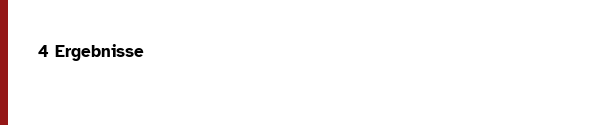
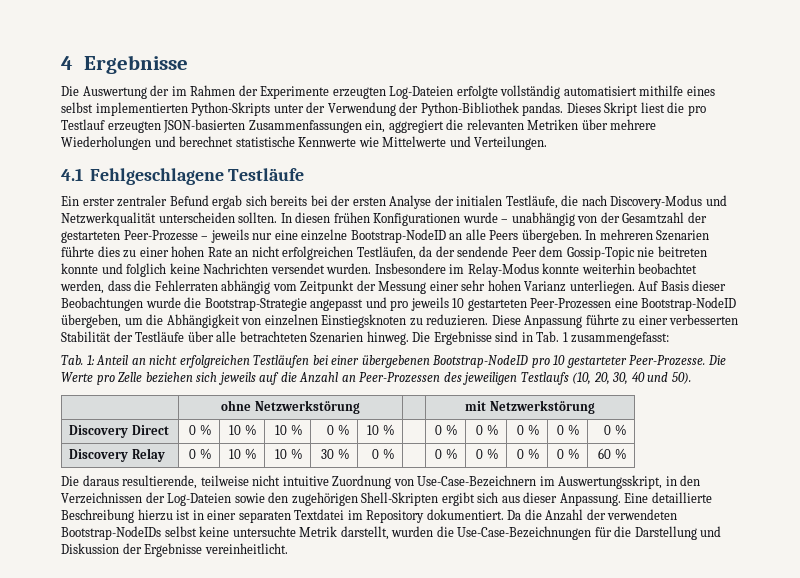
(145, 52) none -> [61,85,715,99] [61,102,706,116] [61,119,657,133] [61,136,548,150] [61,168,305,185] [61,195,727,209] [61,212,707,226] [61,229,710,243] [61,246,707,260] [61,263,698,277] [60,280,727,294] [61,297,737,311] [61,314,739,328] [61,331,670,345] [61,355,726,368] [61,372,691,385] [221,400,360,414] [465,400,595,414] [69,425,169,438] [189,424,212,435] [229,424,257,435] [275,424,303,435] [327,424,350,435] [367,424,395,435] [435,424,458,435] [476,424,499,435] [517,424,540,435] [557,424,580,435] [604,424,627,435] [69,448,165,462] [189,448,212,459] [229,448,257,459] [275,448,303,459] [321,448,350,459] [372,448,395,459] [435,448,458,459] [476,448,499,459] [517,448,540,459] [557,448,580,459] [598,448,627,459] [61,475,701,489] [61,492,712,506] [61,509,678,523] [61,526,722,540] [61,543,288,557] // Die Auswertung der im Rahmen der Experimente erzeugten Log-Dateien erfolgte vollständig automatisiert mithilfe eines selbst implementierten Python-Skripts unter der Verwendung der Python-Bibliothek pandas. Dieses Skript liest die pro Testlauf erzeugten JSON-basierten Zusammenfassungen ein, aggregiert die relevanten Metriken über mehrere Wiederholungen und berechnet statistische Kennwerte wie Mittelwerte und Verteilungen. // 4.1 Fehlgeschlagene Testläufe // Ein erster zentraler Befund ergab sich bereits bei der ersten Analyse der initialen Testläufe, die nach Discovery-Modus und Netzwerkqualität unterscheiden sollten. In diesen frühen Konfigurationen wurde – unabhängig von der Gesamtzahl der gestarteten Peer-Prozesse – jeweils nur eine einzelne Bootstrap-NodeID an alle Peers übergeben. In mehreren Szenarien führte dies zu einer hohen Rate an nicht erfolgreichen Testläufen, da der sendende Peer dem Gossip-Topic nie beitreten konnte und folglich keine Nachrichten versendet wurden. Insbesondere im Relay-Modus konnte weiterhin beobachtet werden, dass die Fehlerraten abhängig vom Zeitpunkt der Messung einer sehr hohen Varianz unterliegen. Auf Basis dieser Beobachtungen wurde die Bootstrap-Strategie angepasst und pro jeweils 10 gestarteten Peer-Prozessen eine Bootstrap-NodeID übergeben, um die Abhängigkeit von einzelnen Einstiegsknoten zu reduzieren. Diese Anpassung führte zu einer verbesserten Stabilität der Testläufe über alle betrachteten Szenarien hinweg. Die Ergebnisse sind in Tab. 1 zusammengefasst: // Tab. 1: Anteil an nicht erfolgreichen Testläufen bei einer übergebenen Bootstrap-NodeID pro 10 gestarteter Peer-Prozesse. Die Werte pro Zelle beziehen sich jeweils auf die Anzahl an Peer-Prozessen des jeweiligen Testlaufs (10, 20, 30, 40 und 50). // | ohne Netzwerkstörung | | mit Netzwerkstörung // Discovery Direct | 0 % | 10 % | 10 % | 0 % | 10 % | | 0 % | 0 % | 0 % | 0 % | 0 % // Discovery Relay | 0 % | 10 % | 10 % | 30 % | 0 % | | 0 % | 0 % | 0 % | 0 % | 60 % // Die daraus resultierende, teilweise nicht intuitive Zuordnung von Use-Case-Bezeichnern im Auswertungsskript, in den Verzeichnissen der Log-Dateien sowie den zugehörigen Shell-Skripten ergibt sich aus dieser Anpassung. Eine detaillierte Beschreibung hierzu ist in einer separaten Textdatei im Repository dokumentiert. Da die Anzahl der verwendeten Bootstrap-NodeIDs selbst keine untersuchte Metrik darstellt, wurden die Use-Case-Bezeichnungen für die Darstellung und Diskussion der Ergebnisse vereinheitlicht.

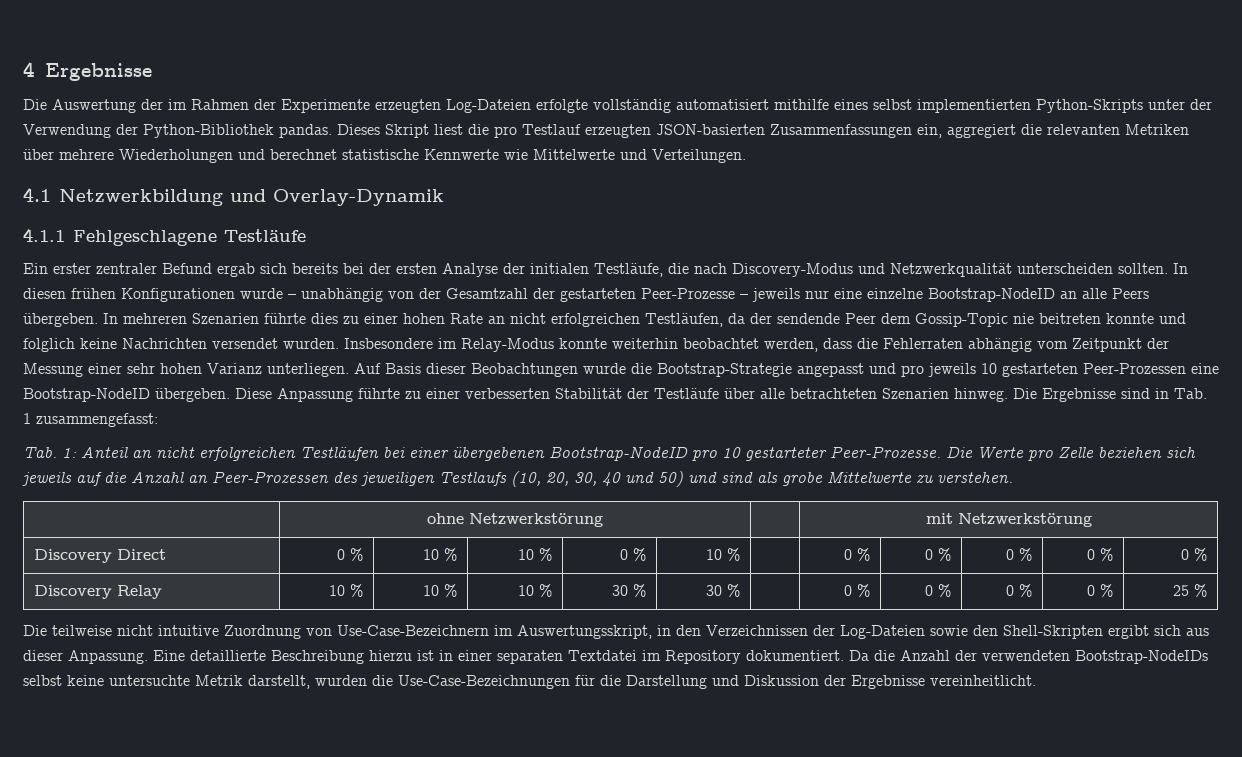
(83, 174) none -> [59,189,444,206] [23,228,65,242] Netzwerkbildung und Overlay-Dynamik // 4.1.1
[61,314,489,328] übergeben, um die Abhängigkeit von einzelnen Einstiegsknoten zu reduzieren. -> [155,388,230,402] übergeben.
[671,372,691,384] 50). -> [658,471,1013,487] 50) und sind als grobe Mittelwerte zu verstehen.
[189,449,197,459] 0 -> [329,585,346,596] 10
[372,448,395,459] [435,448,458,459] [476,448,499,459] [517,448,540,459] [557,448,580,459] [598,448,612,459] 0 % | | 0 % | 0 % | 0 % | 0 % | 60 -> [706,584,741,597] [844,584,871,597] [925,584,952,597] [1006,584,1033,597] [1087,584,1114,597] [1173,585,1190,596] 30 % | | 0 % | 0 % | 0 % | 0 % | 25
[82,475,198,489] daraus resultierende, -> (47, 630) none
[291,492,358,506] zugehörigen -> (998, 630) none

